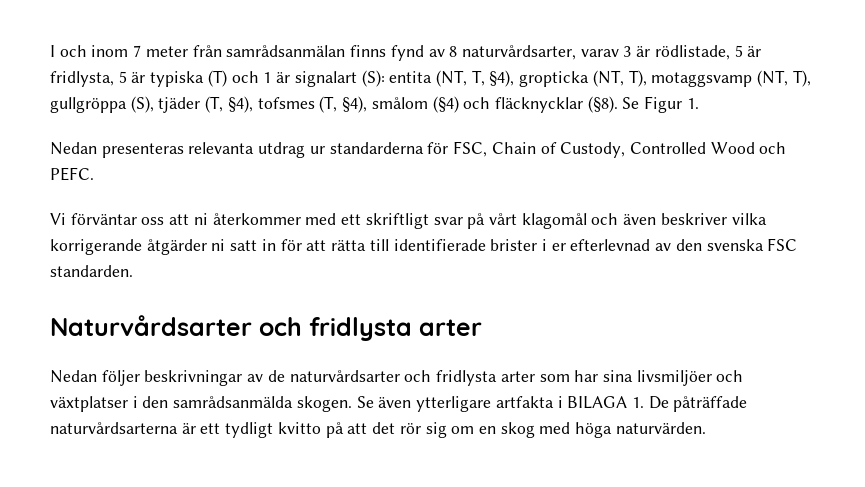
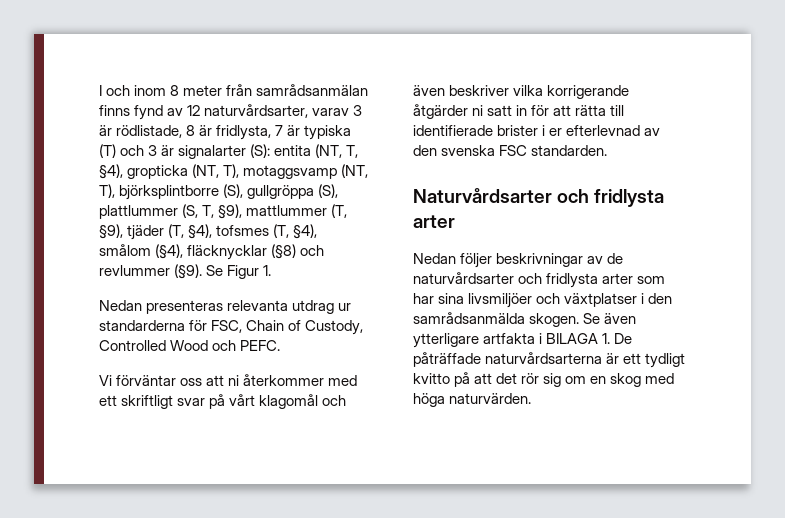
[133,45,142,57] 7 -> [170,85,180,96] 8
[449,46,458,57] 8 -> [187,105,201,116] 12
[734,45,743,57] 5 -> [186,125,196,136] 8
[118,71,127,83] 5 -> [275,125,284,136] 7
[263,71,357,87] 1 är signalart -> [148,145,247,159] 3 är signalarter
[50,96,154,113] gullgröppa (S), -> [119,184,339,200] [99,204,348,219] [99,224,123,239] björksplintborre (S), gullgröppa (S), plattlummer (S, T, §9), mattlummer (T, §9),
[432,96,618,113] (§4) och fläcknycklar (§8). -> [155,244,325,260] [99,264,203,279] (§4), fläcknycklar (§8) och revlummer (§9).

